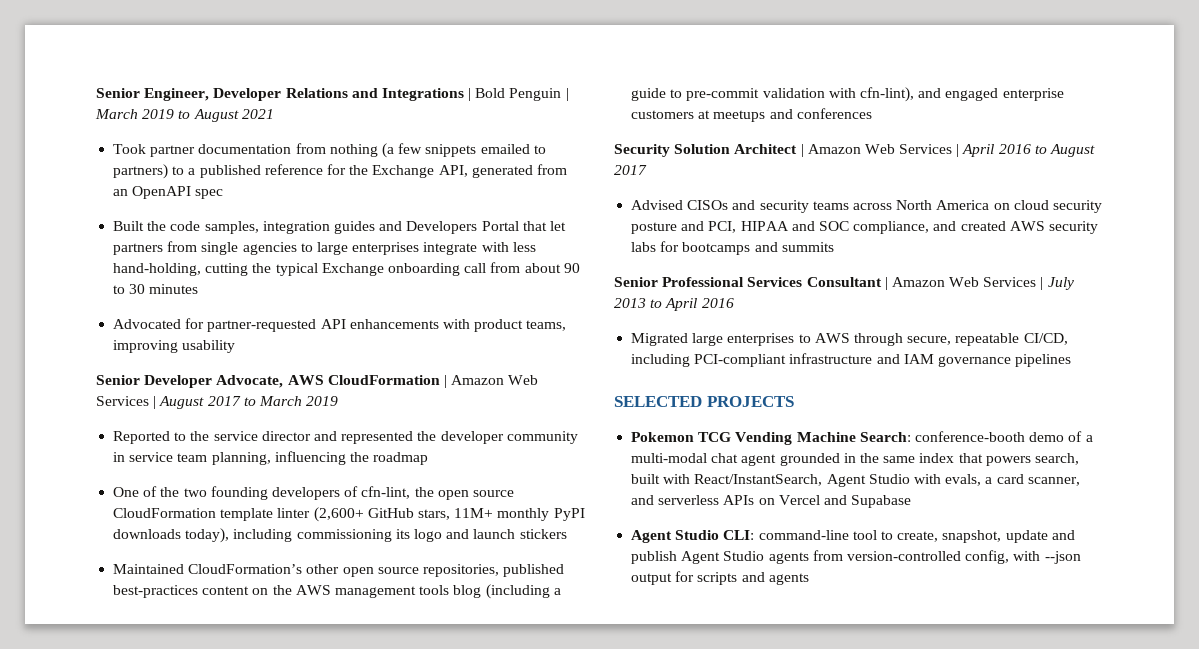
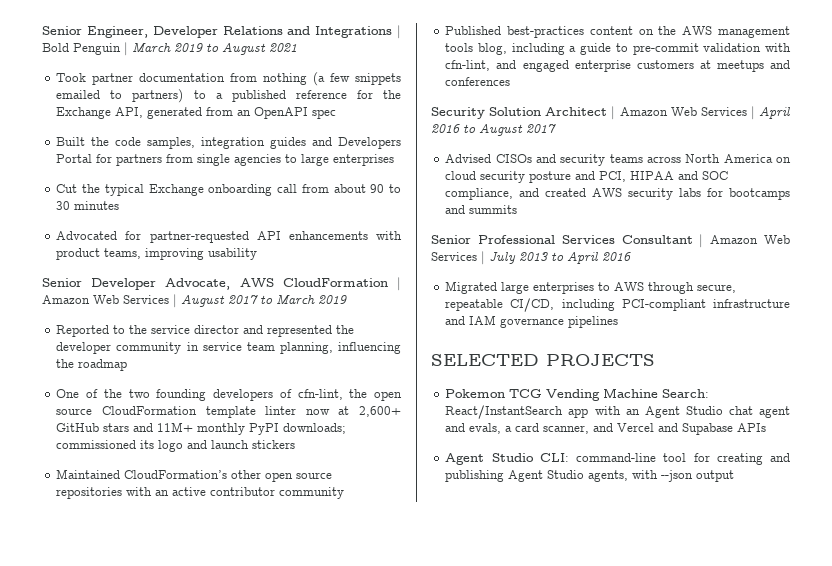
[522,221,566,231] that let -> [96,154,113,163] for
[423,242,536,255] [113,263,249,276] integrate with less hand-holding, cutting -> [56,184,78,193] // Cut
[313,507,585,522] [113,528,392,543] (2,600+ GitHub stars, 11M+ monthly PyPI downloads today), including commissioning -> [305,406,401,417] [56,422,347,435] [56,440,137,449] now at 2,600+ GitHub stars and 11M+ monthly PyPI downloads; commissioned
[422,564,565,577] repositories, published -> [56,487,345,499] [445,26,502,35] repositories with an active contributor community // Published
[453,584,550,599] blog (including -> [478,43,565,55] blog, including
[859,87,914,102] cfn-lint), -> [445,60,491,71] cfn-lint,
[914,431,1093,442] [631,453,1079,466] [631,474,941,487] conference-booth demo of a multi-modal chat agent grounded in the same index that powers search, built with React/InstantSearch, Agent Studio with -> [445,405,790,419] [445,423,466,432] React/InstantSearch app with an Agent Studio chat agent and
[658,495,775,505] serverless APIs on -> (614, 427) none
(912, 501) none -> [737,423,767,432] APIs
[880,530,1075,543] [631,550,1081,564] [631,571,809,585] to create, snapshot, update and publish Agent Studio agents from version-controlled config, with --json output for scripts and agents -> [693,453,790,465] [445,470,735,482] for creating and publishing Agent Studio agents, with --json output

